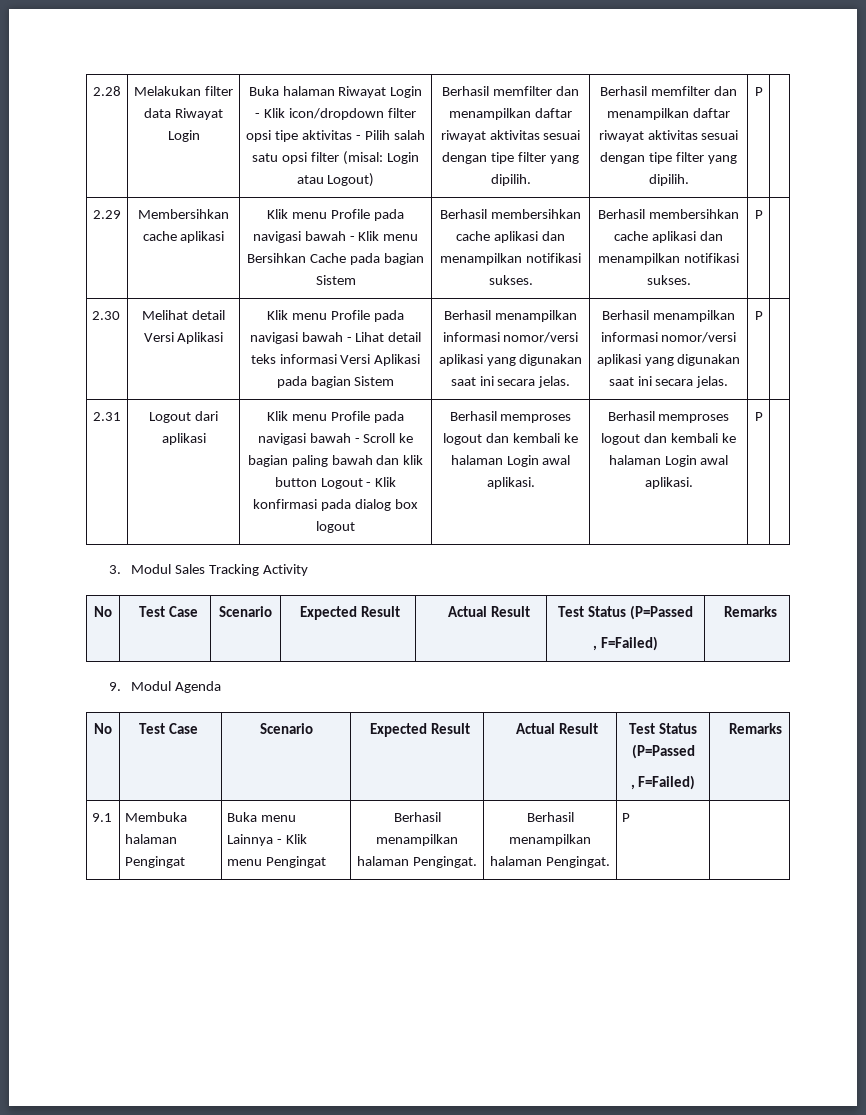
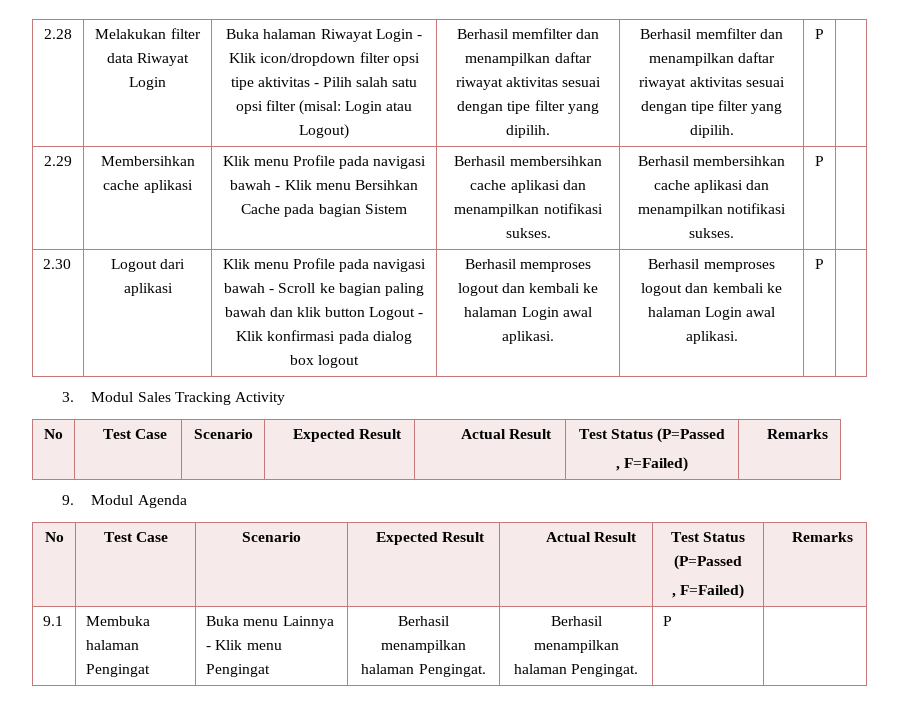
[142,310,225,320] [143,332,224,344] [267,310,404,322] [249,332,422,344] [250,354,421,366] [276,376,395,388] [444,310,577,322] [442,332,579,343] [438,354,583,366] [450,376,571,388] [602,310,735,322] [600,332,737,343] [596,354,741,366] [608,376,729,388] [754,311,763,320] [93,412,121,421] | Melihat detail Versi Aplikasi | Klik menu Profile pada navigasi bawah - Lihat detail teks informasi Versi Aplikasi pada bagian Sistem | Berhasil menampilkan informasi nomor/versi aplikasi yang digunakan saat ini secara jelas. | Berhasil menampilkan informasi nomor/versi aplikasi yang digunakan saat ini secara jelas. | P | // 2.31 -> (72, 264) none

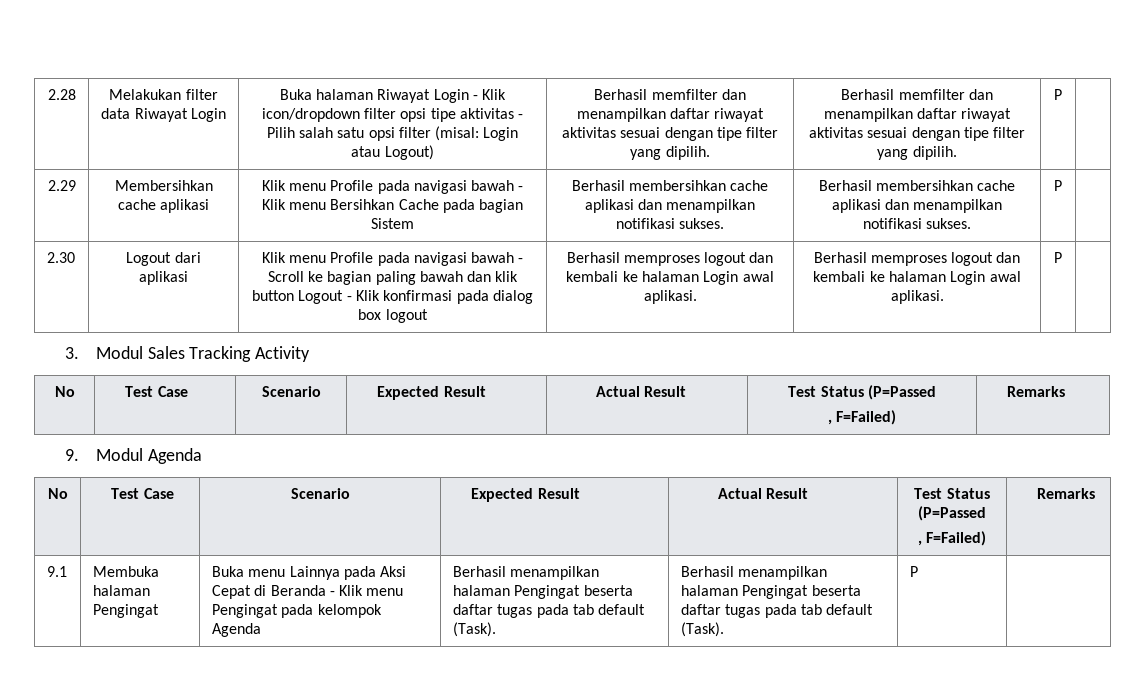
(334, 622) none -> [343,566,407,580] [211,585,326,599] pada Aksi Cepat di Beranda
[398,616,449,626] [381,640,466,653] [361,664,486,677] [550,616,602,626] [533,640,619,653] [513,664,639,677] | Berhasil menampilkan halaman Pengingat. | Berhasil menampilkan halaman Pengingat. -> [281,604,382,618] [211,623,261,637] [452,566,600,580] [452,585,633,599] [452,604,646,618] [452,622,496,637] [680,566,828,580] [680,585,861,599] [680,604,874,618] [680,622,724,637] pada kelompok Agenda | Berhasil menampilkan halaman Pengingat beserta daftar tugas pada tab default (Task). | Berhasil menampilkan halaman Pengingat beserta daftar tugas pada tab default (Task).

